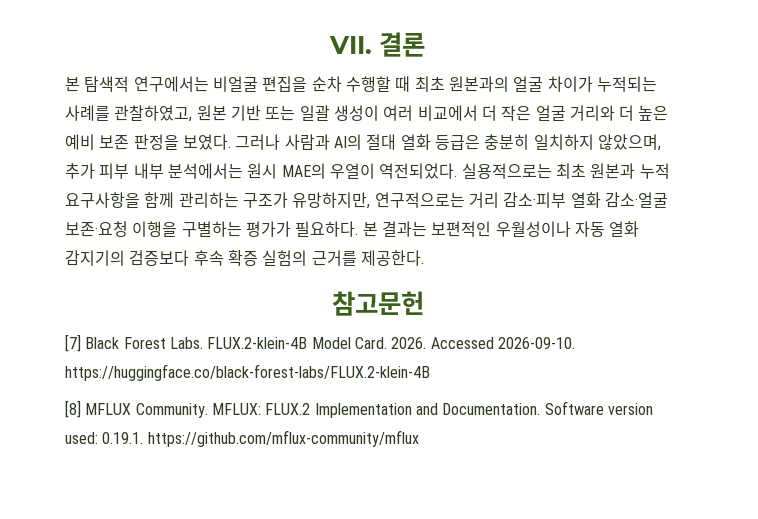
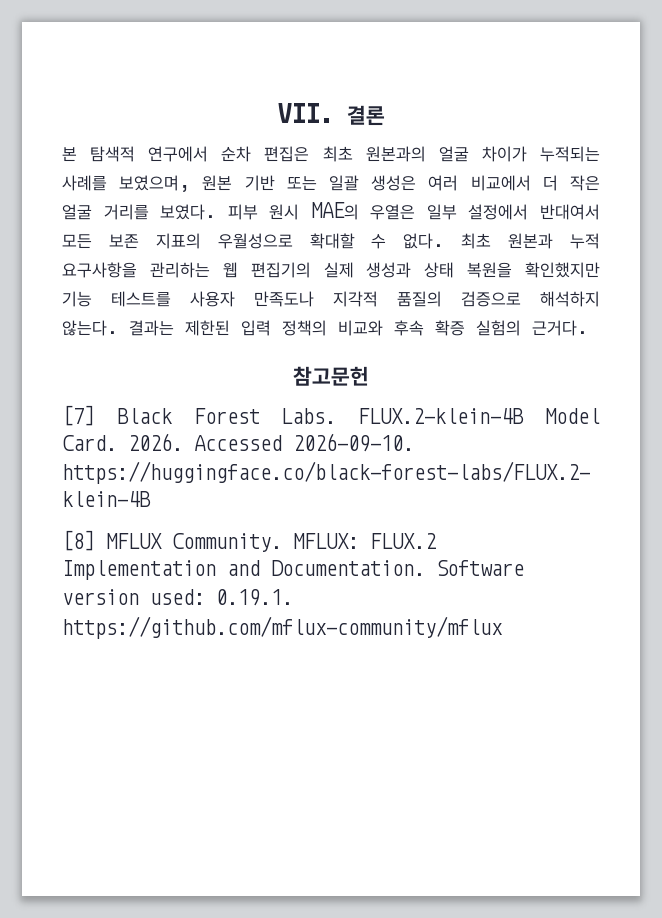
[133,76,411,92] 연구에서는 비얼굴 편집을 순차 수행할 때 -> [148,146,310,162] 연구에서 순차 편집은
[114,105,193,122] 관찰하였고, -> [119,175,191,192] 보였으며,
[333,105,379,121] 생성이 -> [371,175,417,191] 생성은
[569,105,669,121] [65,134,661,151] [65,163,670,179] [65,192,668,209] [65,221,640,237] [65,250,190,266] 거리와 더 높은 예비 보존 판정을 보였다. 그러나 사람과 AI의 절대 열화 등급은 충분히 일치하지 않았으며, 추가 피부 내부 분석에서는 원시 MAE의 우열이 역전되었다. 실용적으로는 최초 원본과 누적 요구사항을 함께 관리하는 구조가 유망하지만, 연구적으로는 거리 감소·피부 열화 감소·얼굴 보존·요청 이행을 구별하는 평가가 필요하다. 본 결과는 보편적인 우월성이나 자동 열화 감지기의 검증보다 -> [103,202,600,220] [62,233,601,249] [62,262,600,278] [62,291,600,307] [62,320,383,336] 거리를 보였다. 피부 원시 MAE의 우열은 일부 설정에서 반대여서 모든 보존 지표의 우월성으로 확대할 수 없다. 최초 원본과 누적 요구사항을 관리하는 웹 편집기의 실제 생성과 상태 복원을 확인했지만 기능 테스트를 사용자 만족도나 지각적 품질의 검증으로 해석하지 않는다. 결과는 제한된 입력 정책의 비교와
[311,250,424,266] 근거를 제공한다. -> [532,320,588,336] 근거다.

